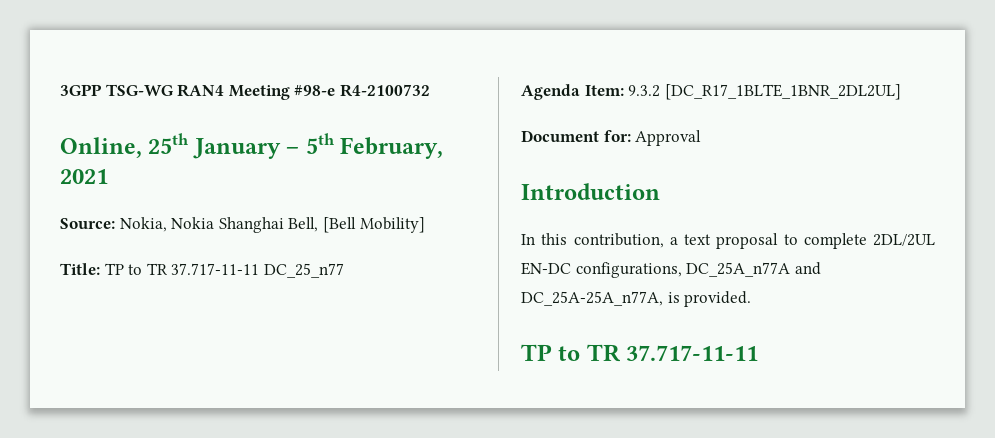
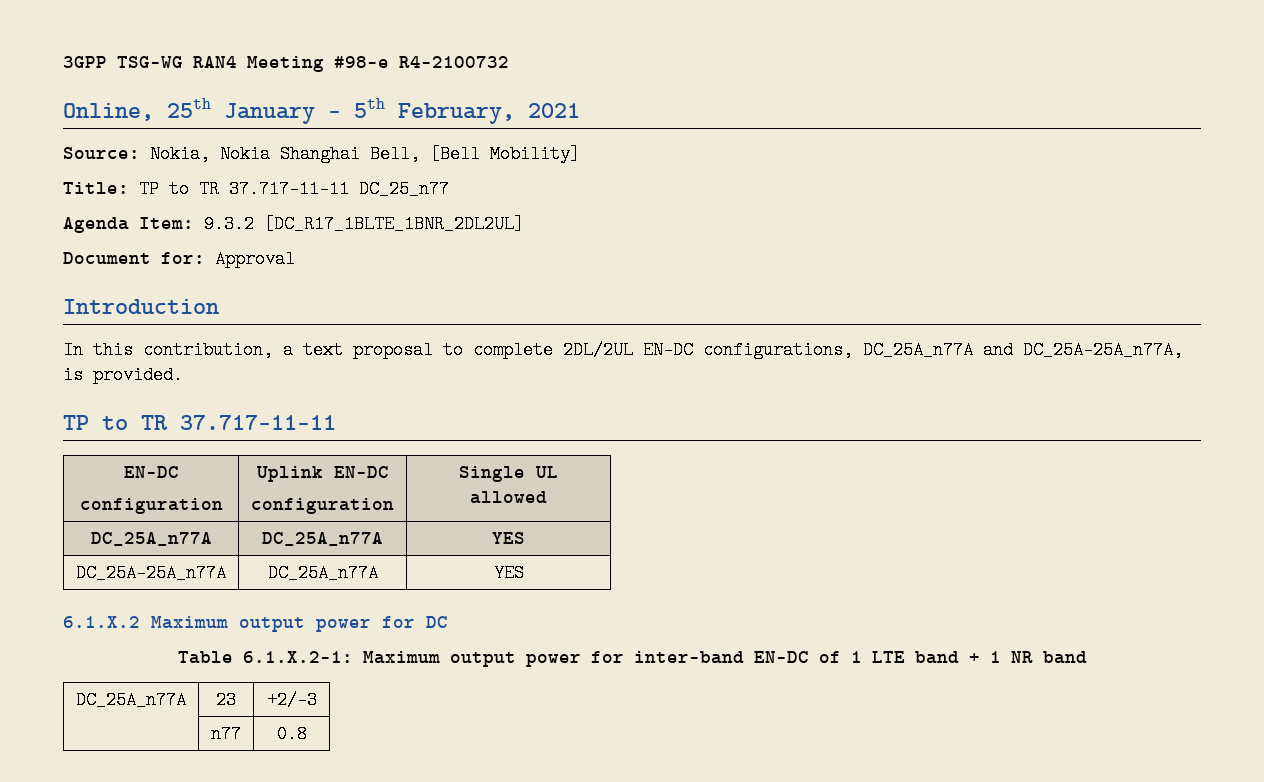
(759, 353) none -> [123,466,179,478] [79,498,223,514] [255,466,389,482] [251,498,394,514] [459,466,558,482] [470,491,547,504] [90,532,212,546] [262,532,383,546] [492,532,525,544] [76,564,226,582] [267,564,378,582] [493,564,524,582] [63,616,448,632] [177,651,1087,667] [76,691,186,709] [216,691,236,709] [266,691,317,709] [211,725,241,743] [276,725,307,743] // EN-DC // configuration | Uplink EN-DC // configuration | Single UL allowed // DC_25A_n77A | DC_25A_n77A | YES // DC_25A-25A_n77A | DC_25A_n77A | YES // 6.1.X.2 Maximum output power for DC // Table 6.1.X.2-1: Maximum output power for inter-band EN-DC of 1 LTE band + 1 NR band // DC_25A_n77A | 23 | +2/-3 // | n77 | 0.8

